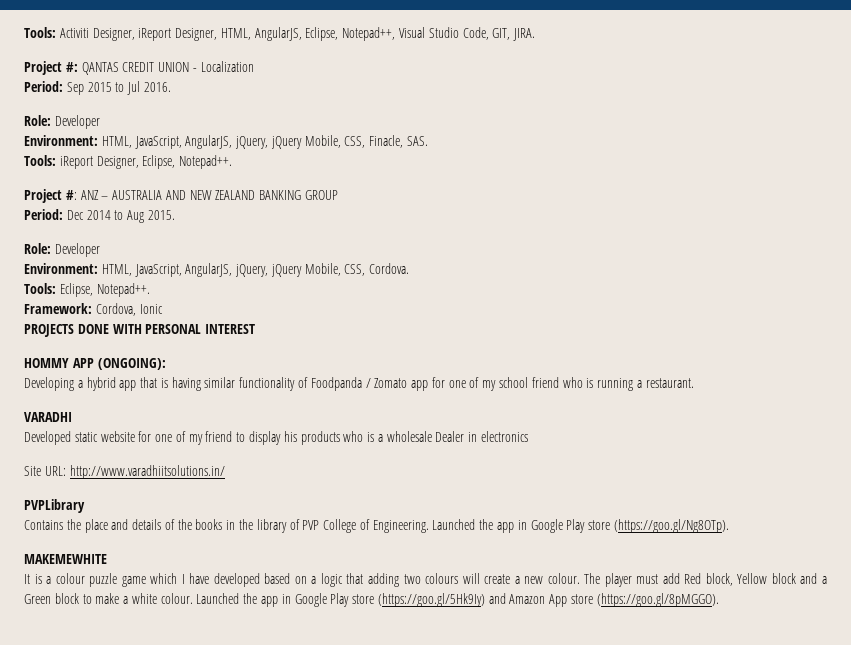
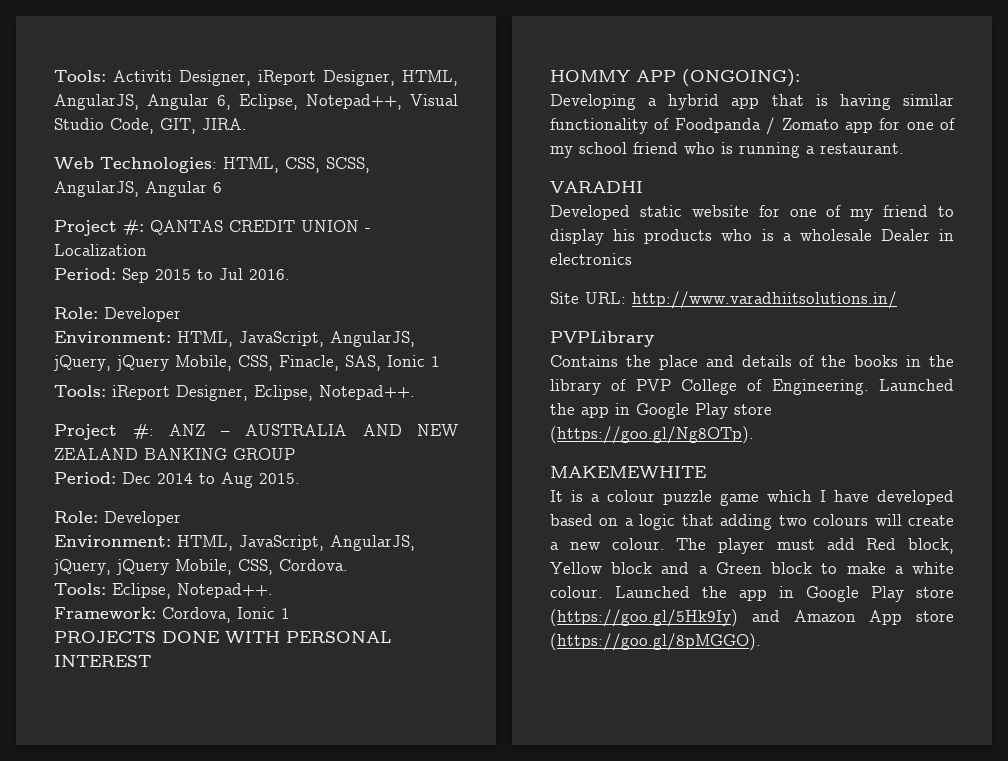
(302, 34) none -> [147,94,231,110] Angular 6,
(536, 34) none -> [54,157,370,173] [54,181,222,197] // Web Technologies: HTML, CSS, SCSS, AngularJS, Angular 6
[407,136,429,146] SAS. -> [345,355,440,371] SAS, Ionic 1
(163, 309) none -> [281,608,290,619] 1

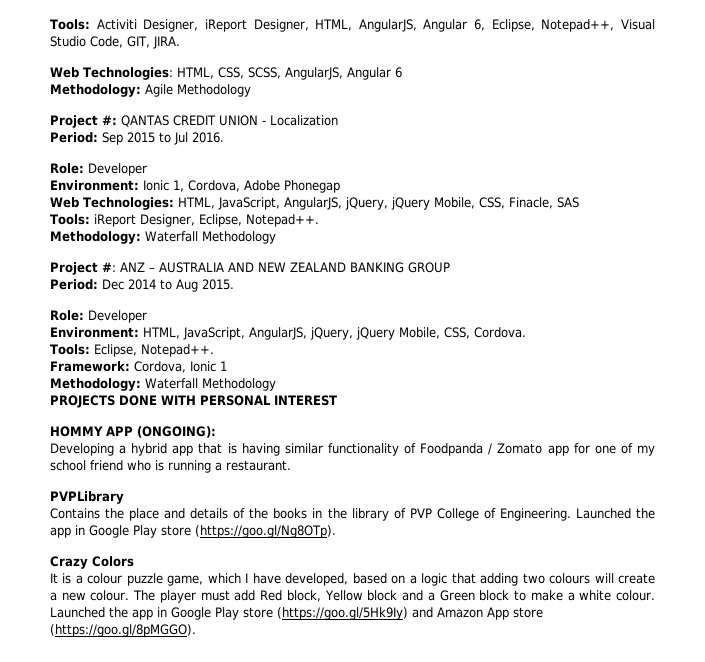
(222, 187) none -> [50,84,251,97] // Methodology: Agile Methodology
(171, 337) none -> [143,180,340,193] [50,197,174,210] Ionic 1, Cordova, Adobe Phonegap // Web Technologies:
[345,355,440,371] SAS, Ionic 1 -> [556,197,579,208] SAS
(415, 392) none -> [50,231,276,244] // Methodology: Waterfall Methodology
(290, 613) none -> [50,378,276,391] // Methodology: Waterfall Methodology
[550,181,643,193] [550,205,954,221] [550,229,954,245] [550,253,632,265] [550,291,897,309] // VARADHI // Developed static website for one of my friend to display his products who is a wholesale Dealer in electronics // Site URL: http://www.varadhiitsolutions.in/ -> (291, 465) none
[550,466,706,478] MAKEMEWHITE -> [50,556,134,569] Crazy Colors
[720,493,759,506] game -> [167,575,204,586] game,
[877,490,954,505] developed -> [285,573,349,586] developed,

